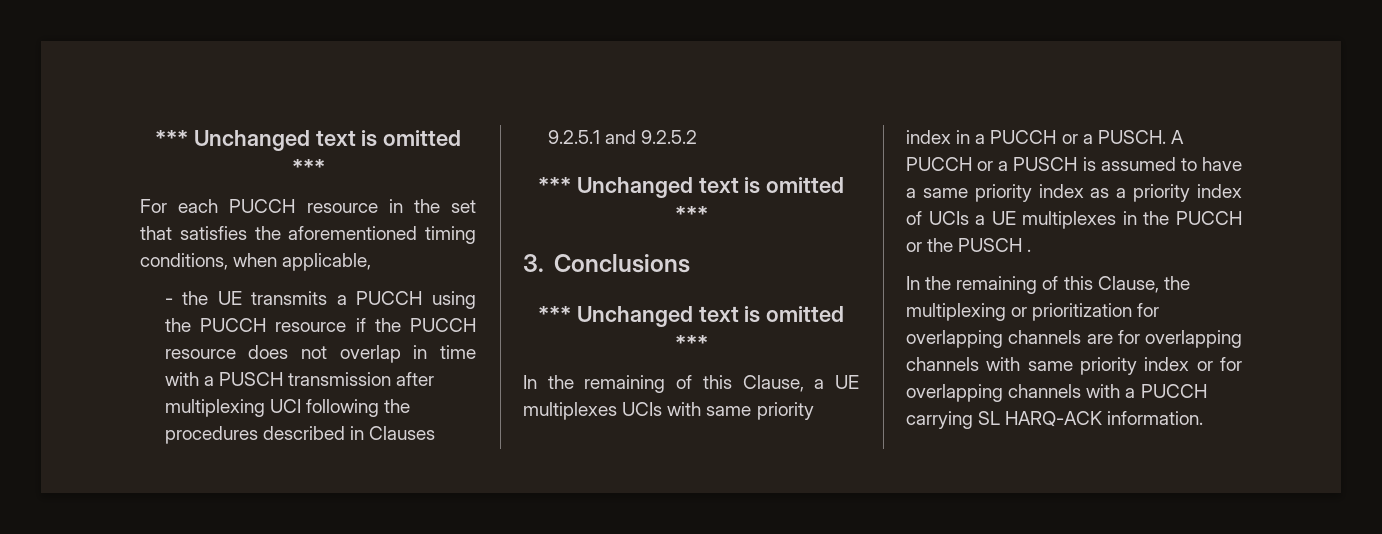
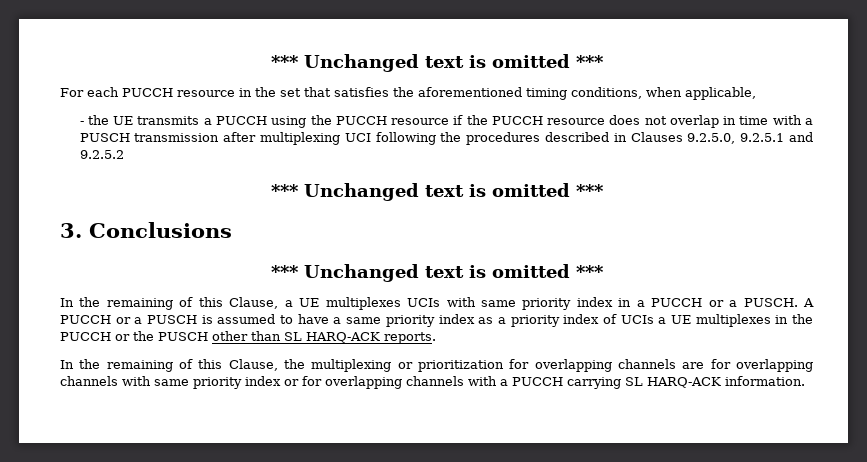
(436, 433) none -> [687,133,736,144] 9.2.5.0,
[1027,249,1032,252] . -> [212,331,436,344] other than SL HARQ-ACK reports.

